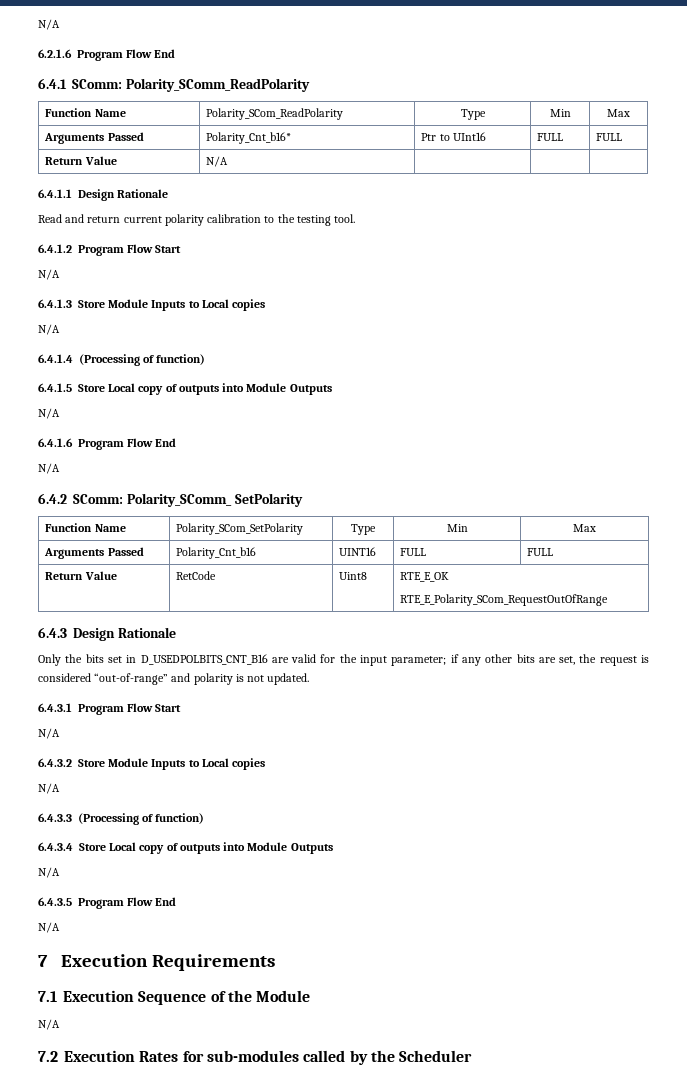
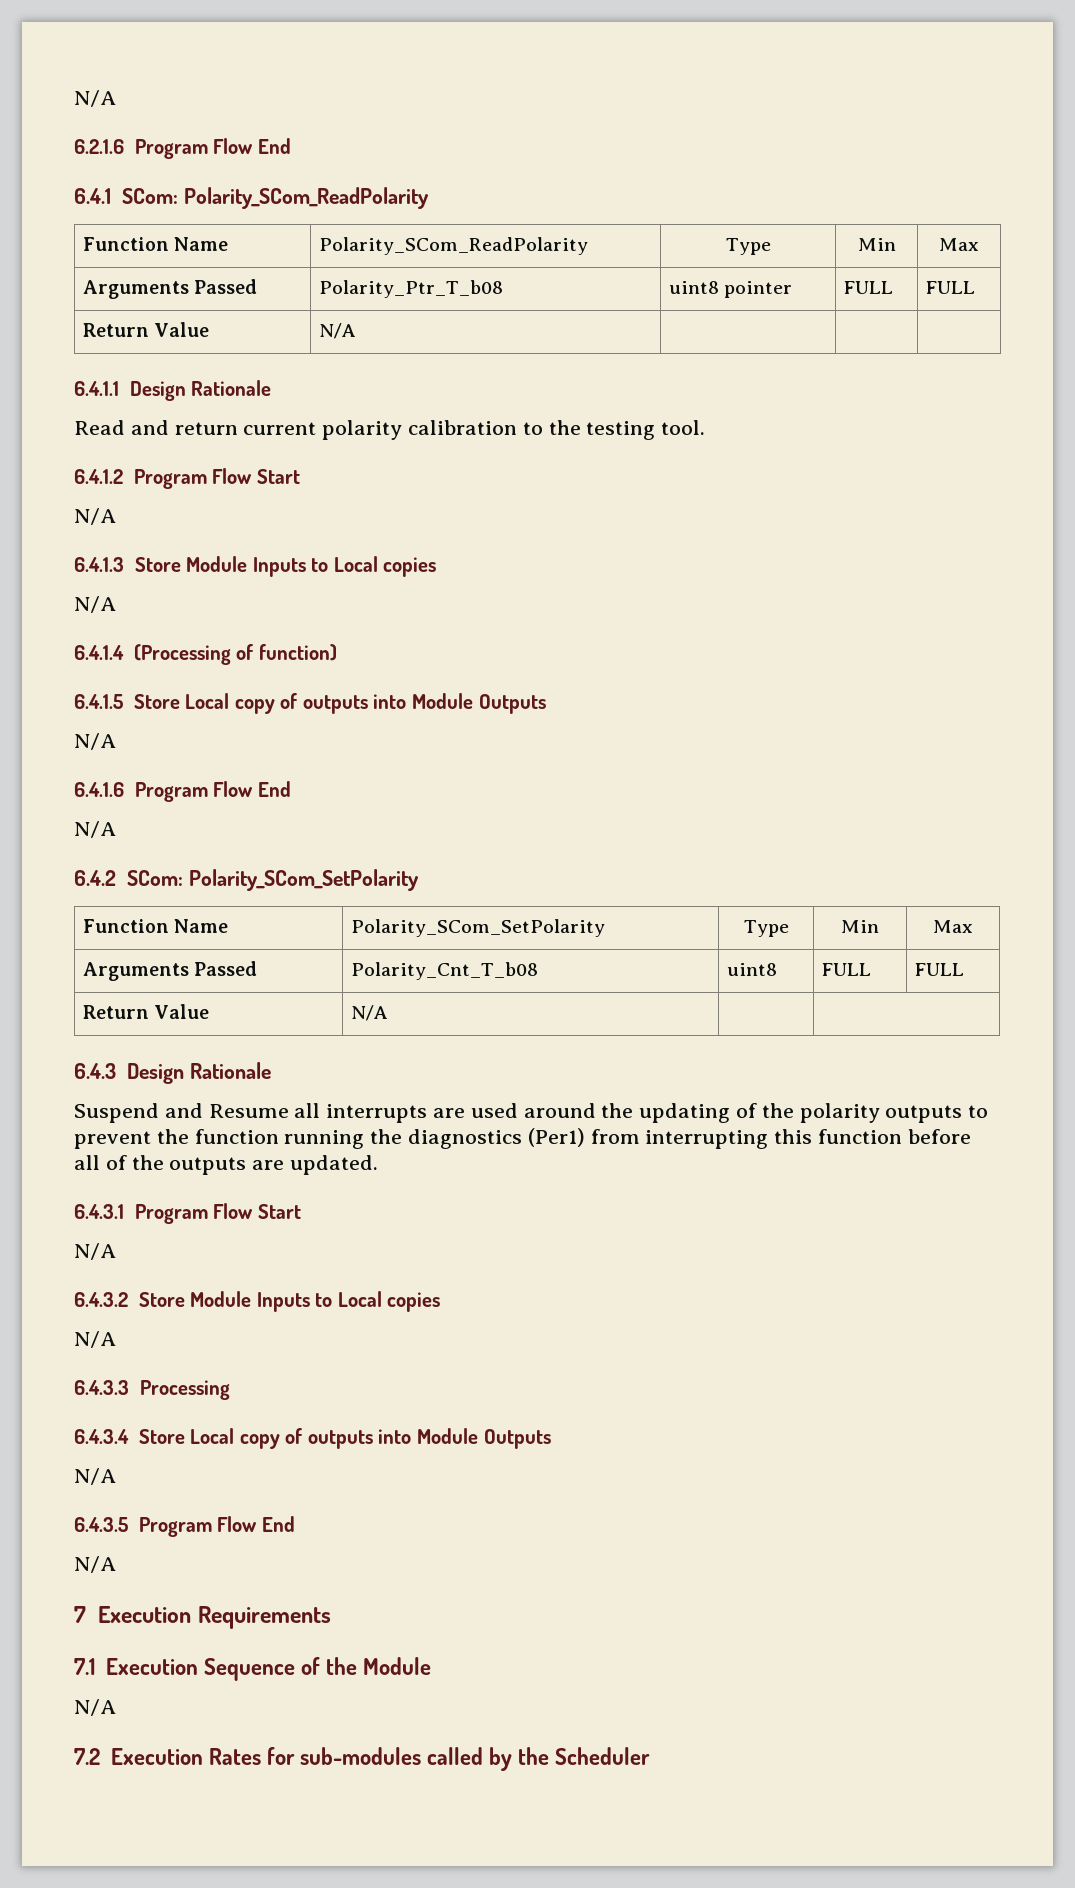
[72,78,310,92] SComm: Polarity_SComm_ReadPolarity -> [121,187,429,209] SCom: Polarity_SCom_ReadPolarity
[206,132,292,144] [421,132,486,141] Polarity_Cnt_b16* | Ptr to UInt16 -> [318,280,503,298] [668,281,793,298] Polarity_Ptr_T_b08 | uint8 pointer
[73,493,303,507] SComm: Polarity_SComm_ SetPolarity -> [126,869,419,891] SCom: Polarity_SCom_SetPolarity
[176,547,257,559] [339,547,377,556] [400,548,427,556] [527,548,554,556] [45,571,117,580] [176,571,217,580] [339,572,368,580] [400,572,450,582] [400,594,609,606] Polarity_Cnt_b16 | UINT16 | FULL | FULL // Return Value | RetCode | Uint8 | RTE_E_OK // RTE_E_Polarity_SCom_RequestOutOfRange -> [350,962,538,980] [726,963,777,976] [821,963,871,976] [914,963,964,976] [82,1004,210,1019] [350,1005,388,1021] Polarity_Cnt_T_b08 | uint8 | FULL | FULL // Return Value | N/A | |
[38,654,649,666] [38,673,265,685] Only the bits set in D_USEDPOLBITS_CNT_B16 are valid for the input parameter; if any other bits are set, the request is considered “out-of-range” and polarity is not -> [74,1103,989,1123] [74,1128,971,1149] [74,1155,285,1175] Suspend and Resume all interrupts are used around the updating of the polarity outputs to prevent the function running the diagnostics (Per1) from interrupting this function before all of the outputs are
[78,813,205,825] (Processing of function) -> [139,1380,230,1400] Processing

